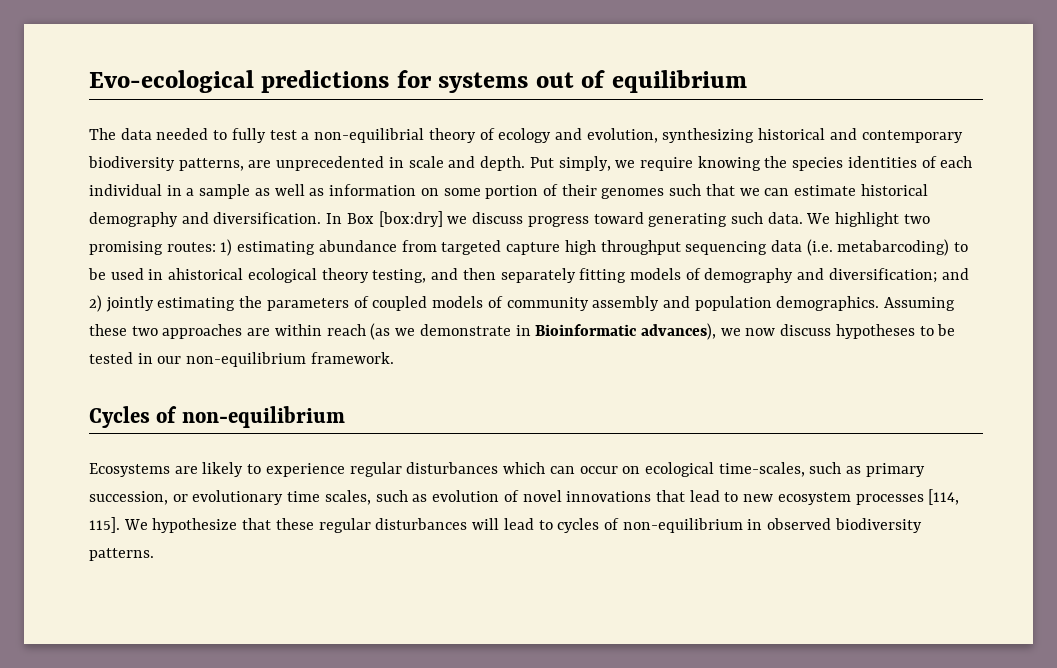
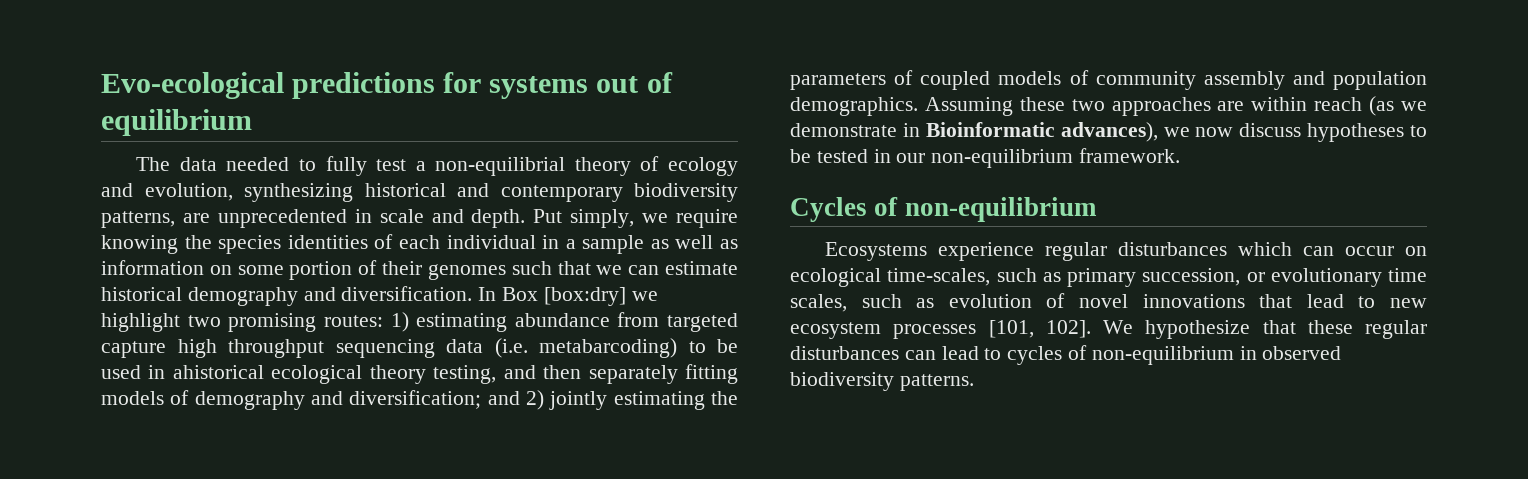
[472,212,831,227] discuss progress toward generating such data. We -> (658, 296) none
[174,462,262,477] are likely to -> (928, 251) none
[928,489,960,505] [89,517,120,533] [114, 115]. -> [988,320,1091,338] [101, 102].
[472,518,500,530] will -> [904,350,936,360] can

